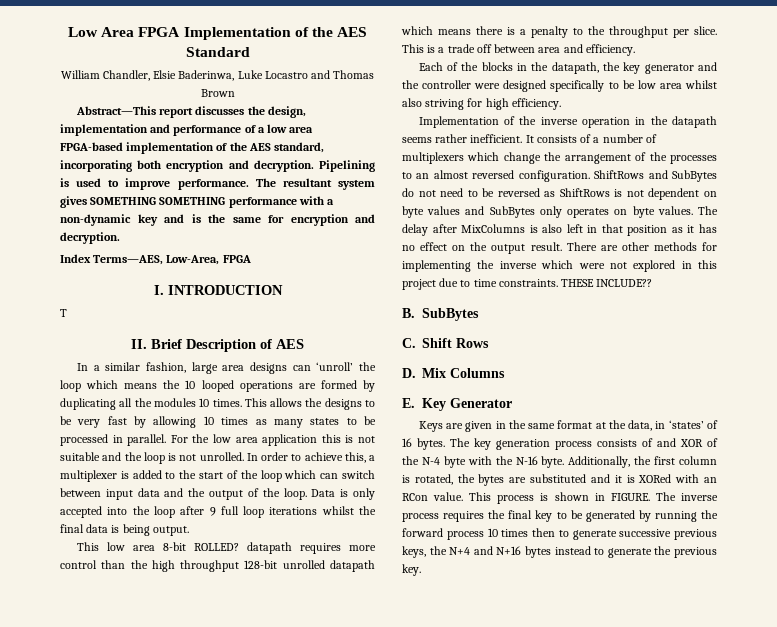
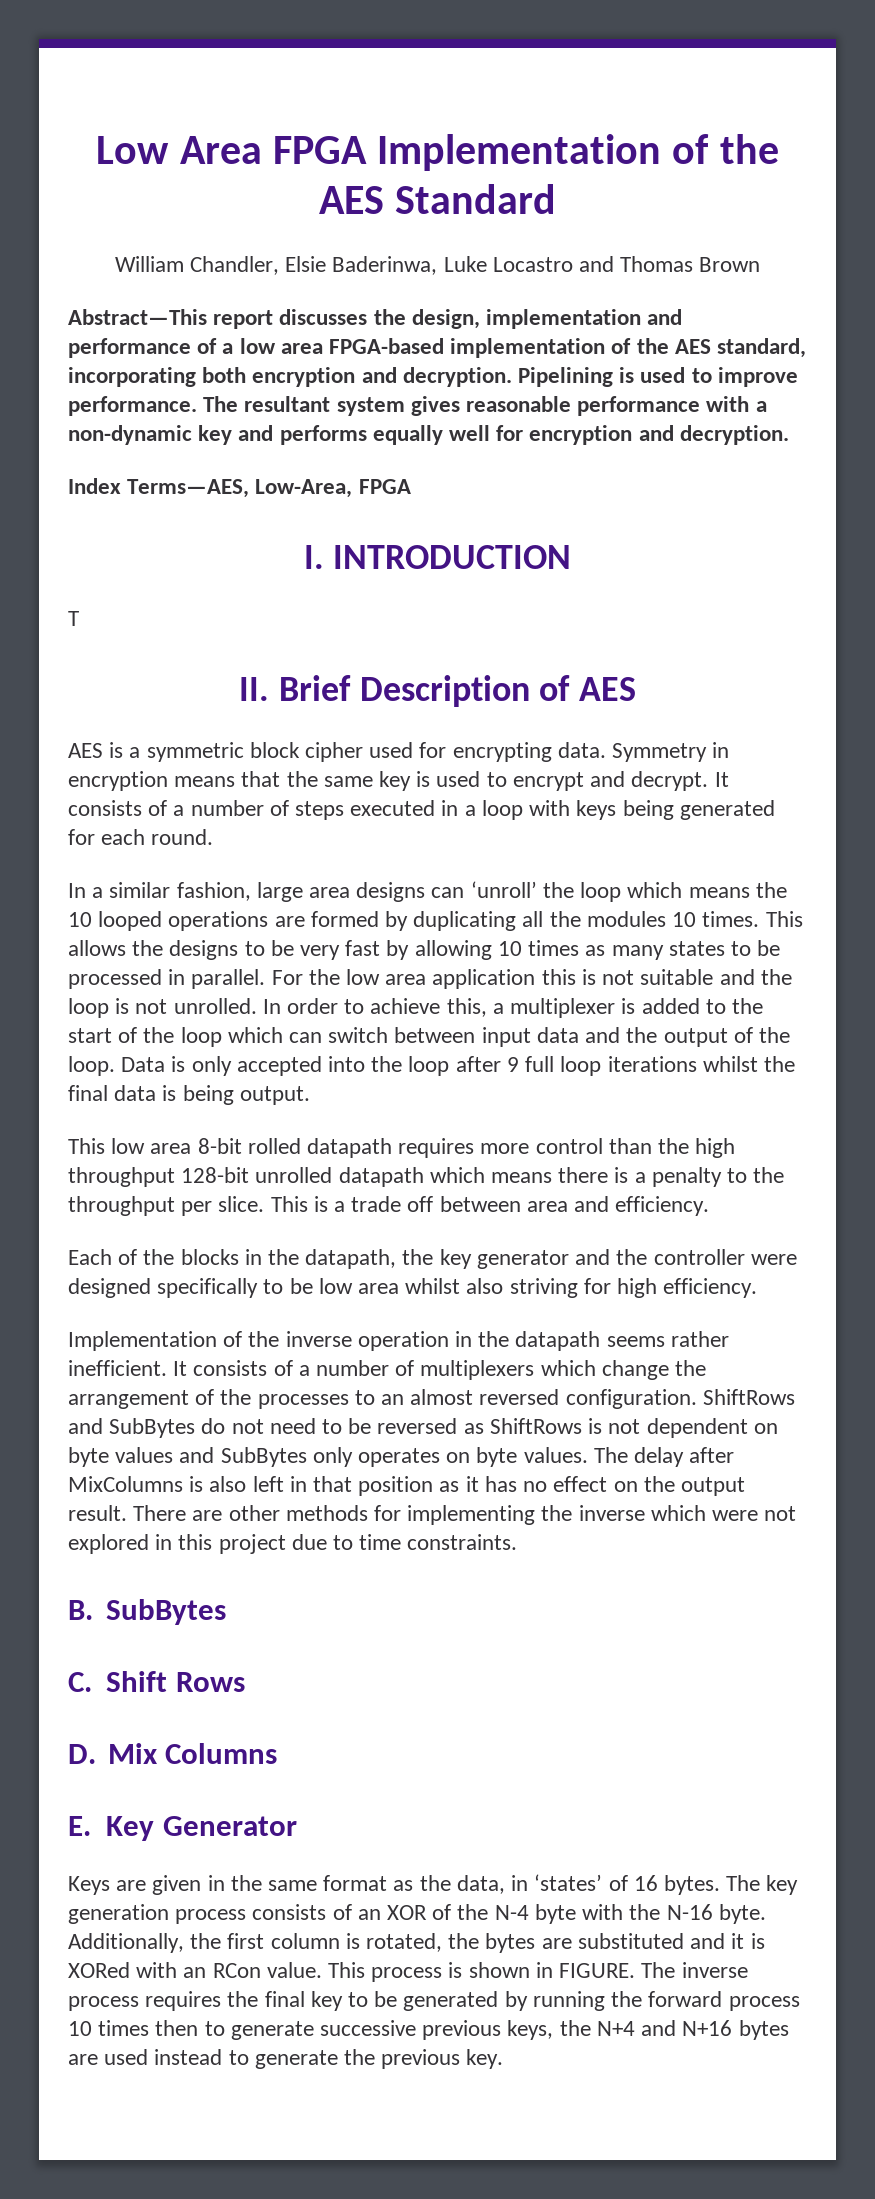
[90,197,226,205] SOMETHING SOMETHING -> [466,396,572,412] reasonable
[191,214,261,223] is the same -> [279,425,491,445] performs equally well
(304, 344) none -> [68,742,730,762] [68,771,729,791] [68,800,775,820] [68,829,214,845] // AES is a symmetric block cipher used for encrypting data. Symmetry in encryption means that the same key is used to encrypt and decrypt. It consists of a number of steps executed in a loop with keys being generated for each round.
[193,543,239,551] ROLLED? -> [247,1138,301,1154] rolled
[561,279,653,287] THESE INCLUDE?? -> (518, 1542) none
[595,422,606,429] at -> [393,1880,414,1891] as
[657,438,676,447] and -> [357,1909,381,1920] an
(551, 552) none -> [68,2049,149,2065] are used

